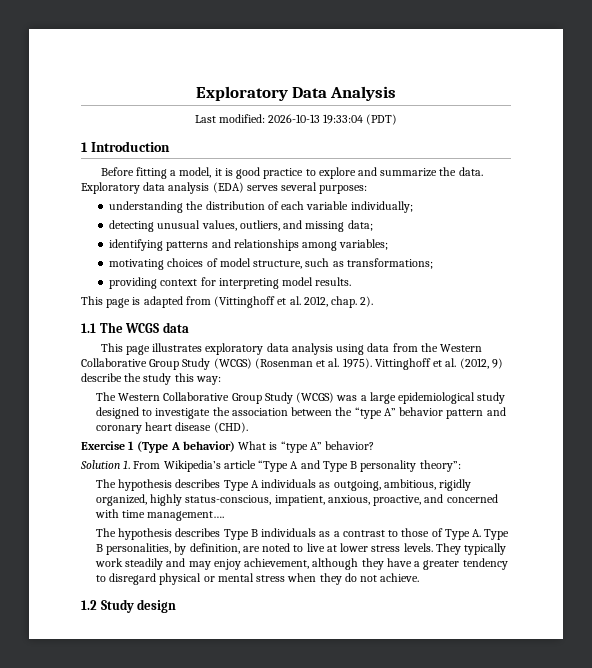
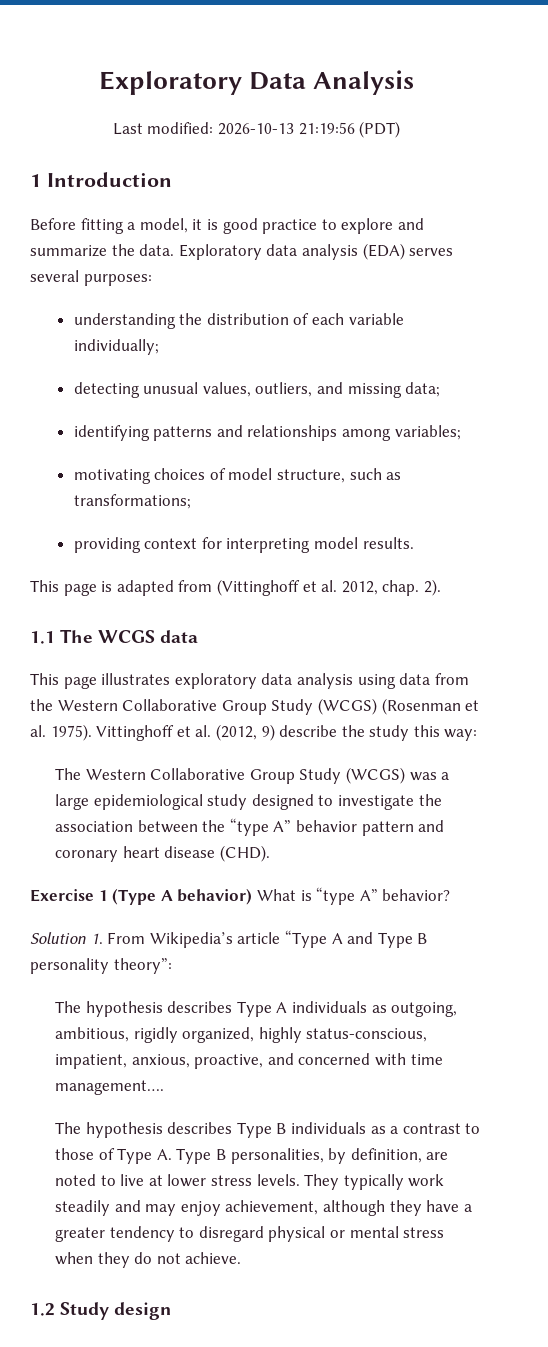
[323,114,364,124] 19:33:04 -> [298,122,355,135] 21:19:56

